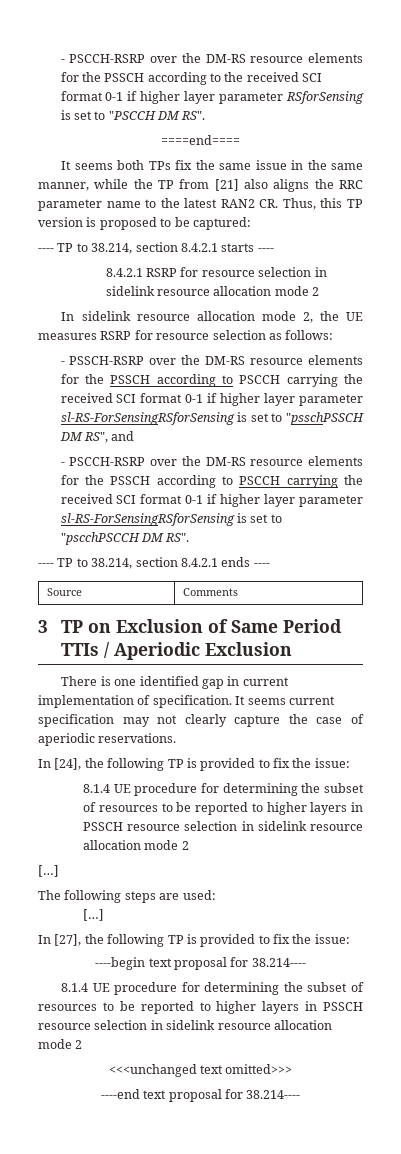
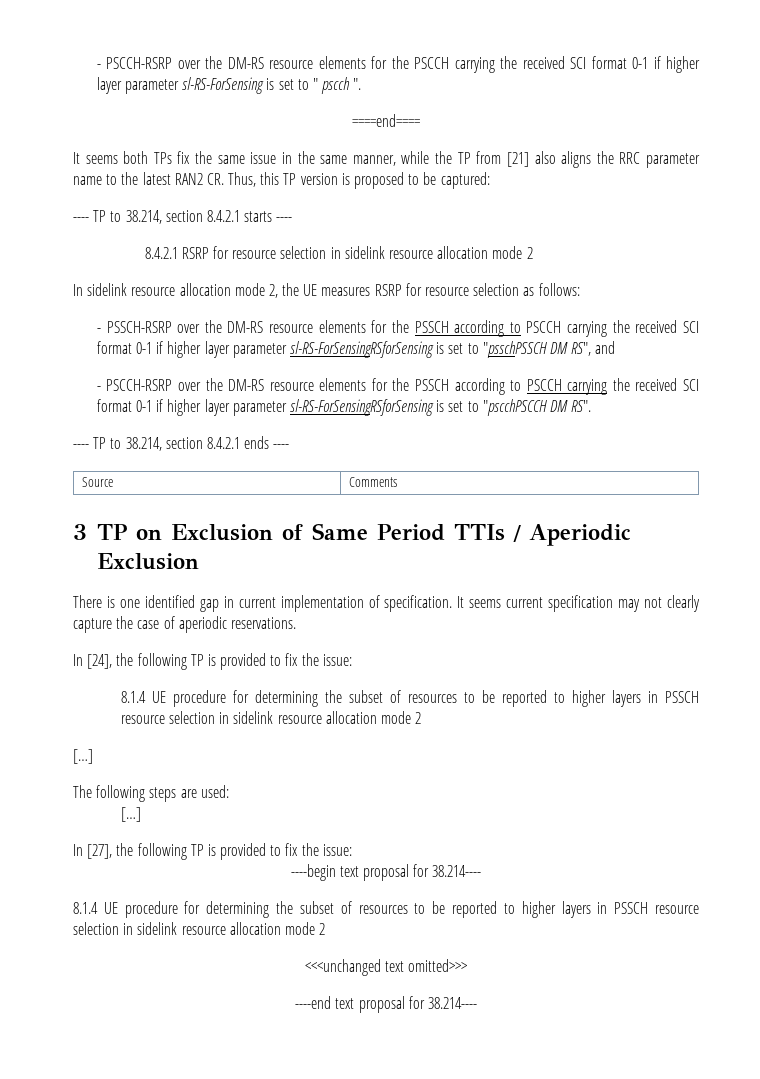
[60,53,363,63] [60,72,323,85] [60,91,364,104] [60,110,206,120] - PSCCH-RSRP over the DM-RS resource elements for the PSSCH according to the received SCI format 0-1 if higher layer parameter RSforSensing is set to "PSCCH DM RS". -> [96,56,701,73] [96,77,362,94] - PSCCH-RSRP over the DM-RS resource elements for the PSCCH carrying the received SCI format 0-1 if higher layer parameter sl-RS-ForSensing is set to " pscch ".

